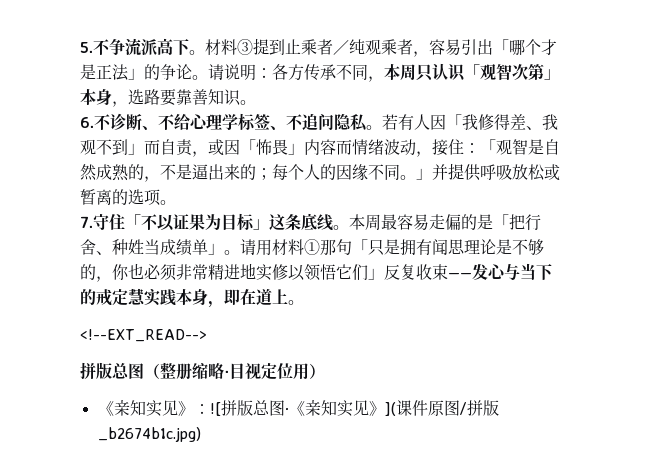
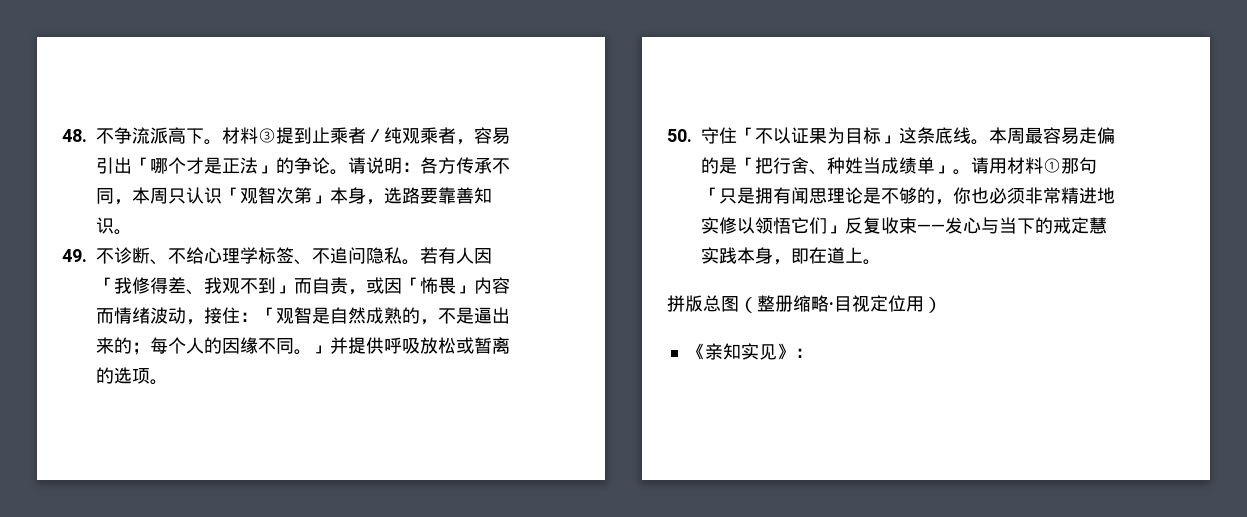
[80,42,93,53] 5. -> [62,129,87,142] 48.
[80,117,94,128] 6. -> [62,249,87,262] 49.
[80,216,93,228] 7. -> [667,129,692,142] 50.
[80,329,207,342] // <!--EXT_READ--> -> (881, 262) none
[209,400,499,417] [97,427,201,442] ![拼版总图·《亲知实见》](课件原图/拼版_b2674b1c.jpg) -> (813, 353) none

